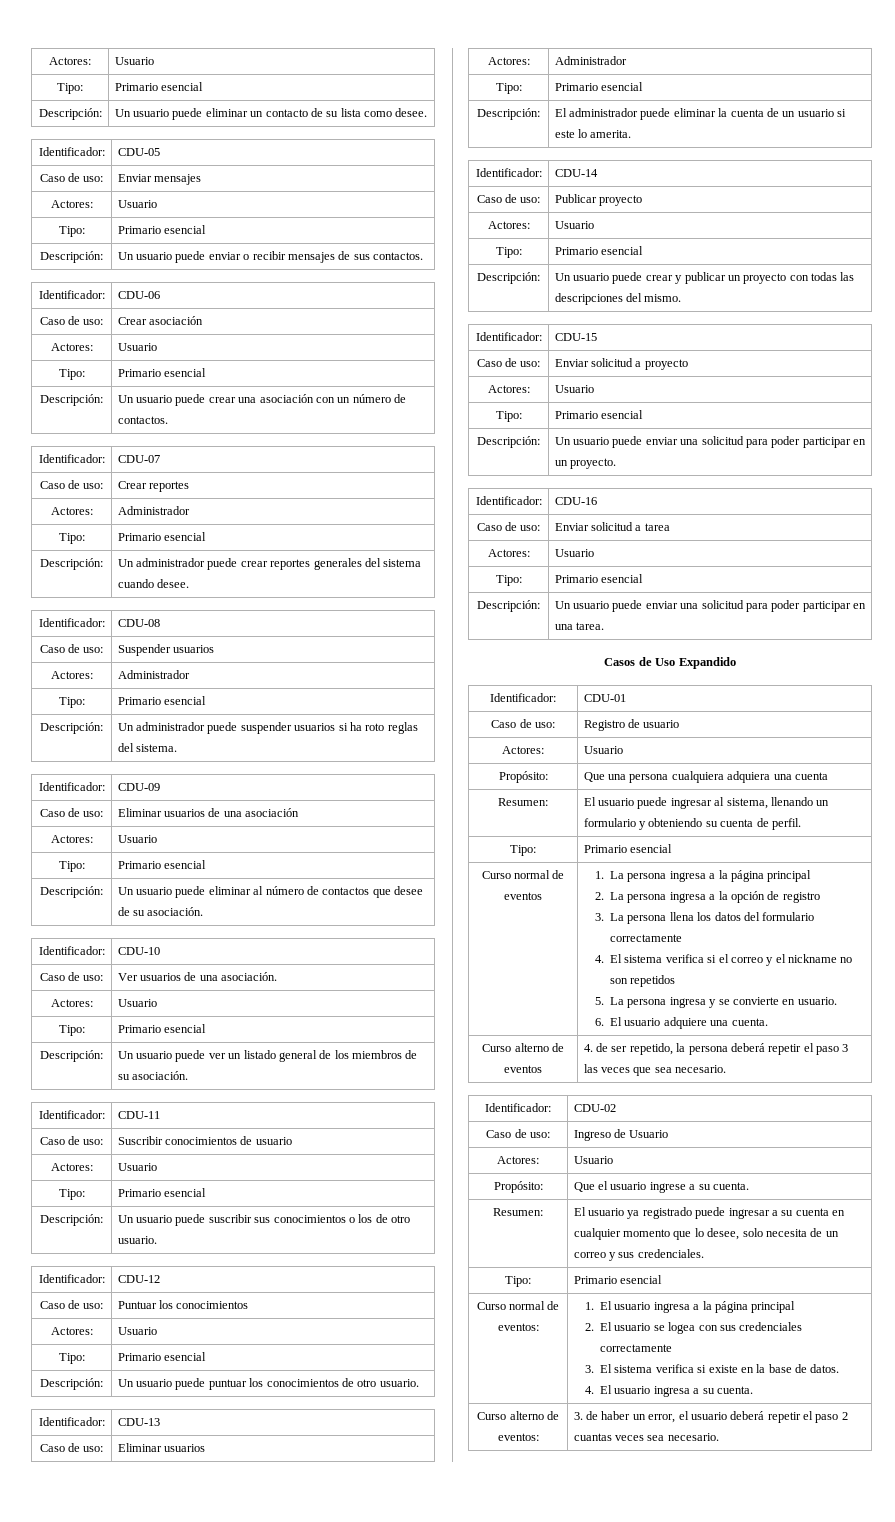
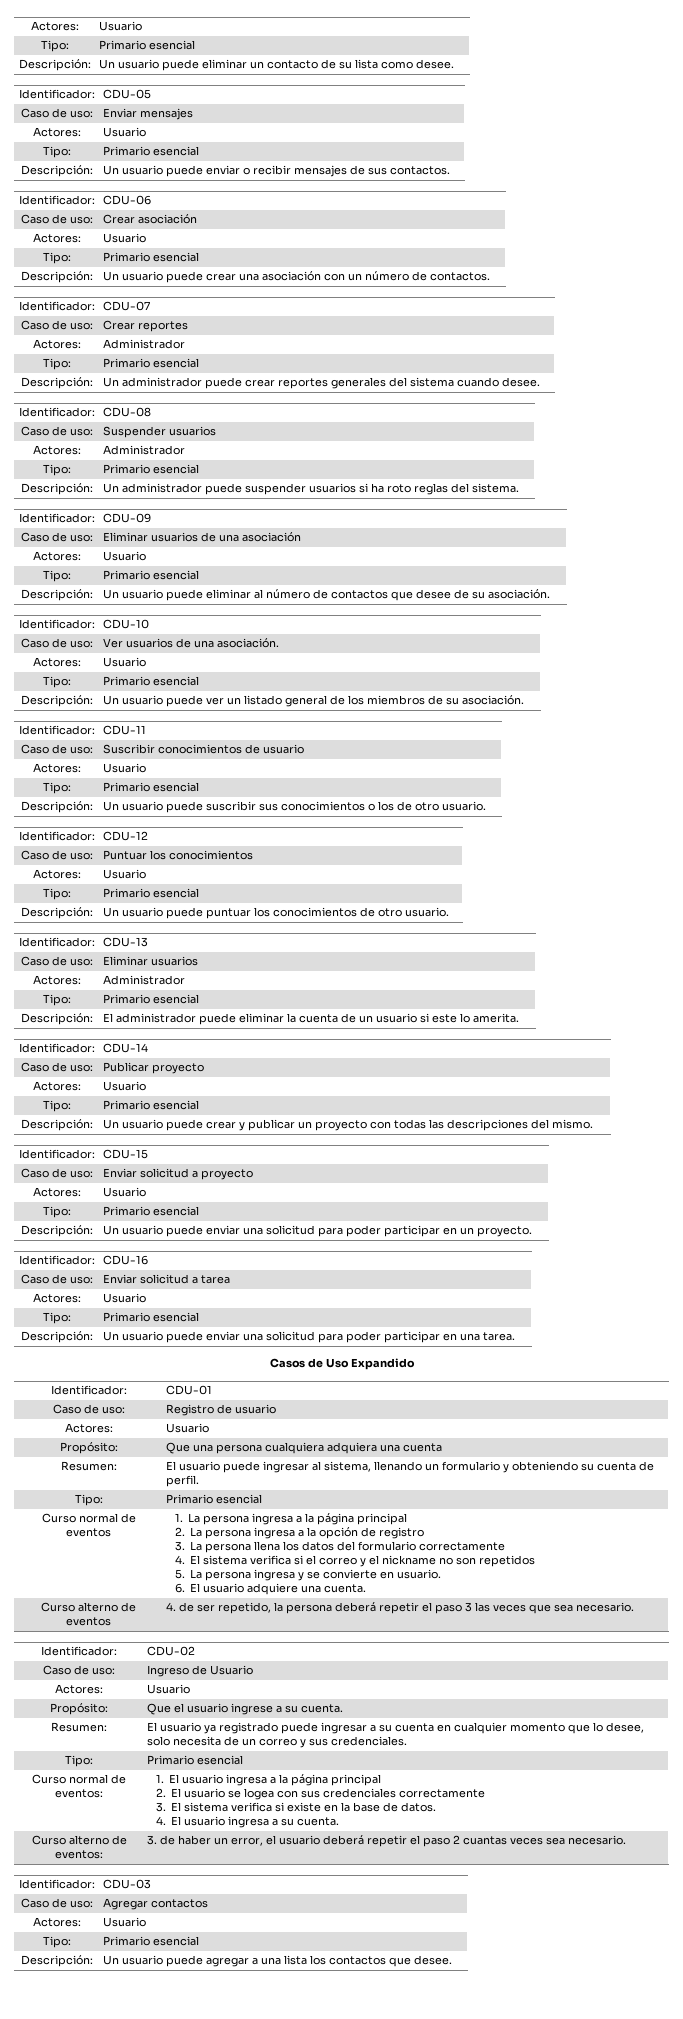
(719, 1437) none -> [19,1879,95,1889] [103,1879,152,1889] [21,1898,93,1908] [103,1898,209,1910] [33,1917,81,1927] [103,1917,147,1927] [43,1936,71,1948] [103,1936,200,1946] [21,1955,93,1967] [103,1955,453,1967] // Identificador: | CDU-03 // Caso de uso: | Agregar contactos // Actores: | Usuario // Tipo: | Primario esencial // Descripción: | Un usuario puede agregar a una lista los contactos que desee.

